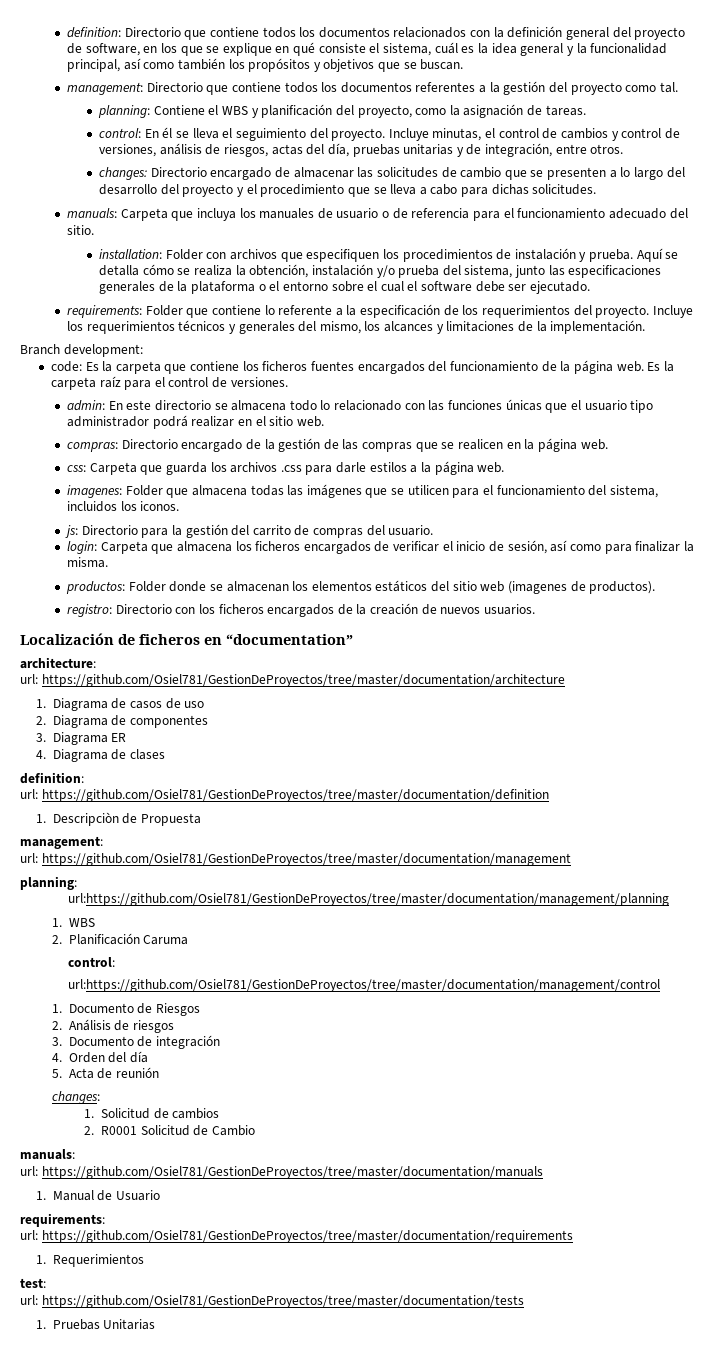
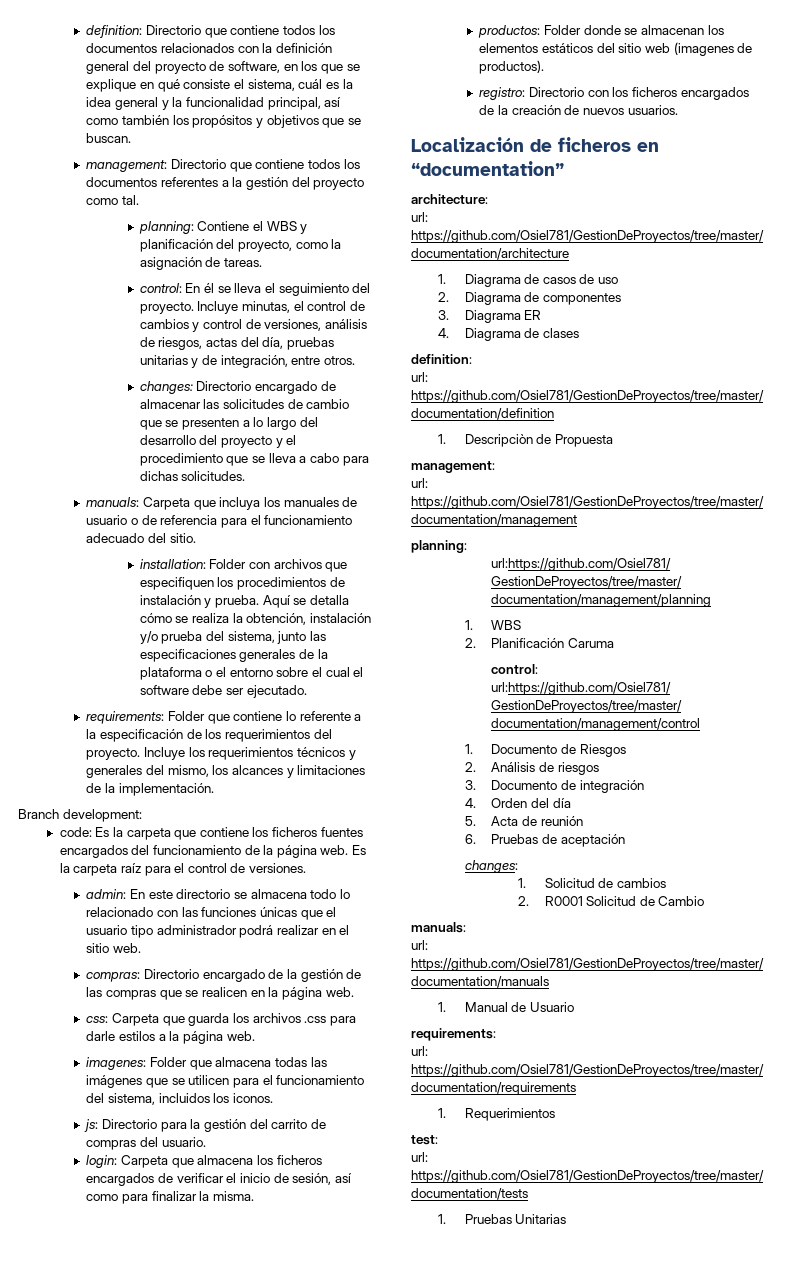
(160, 1072) none -> [464,834,625,847] // 6. Pruebas de aceptación

